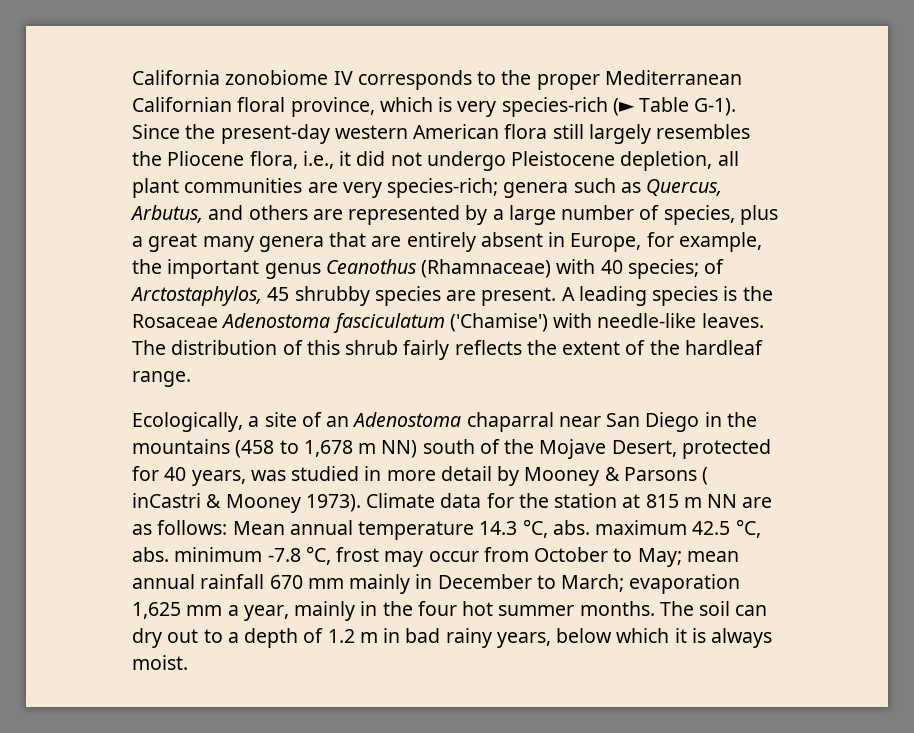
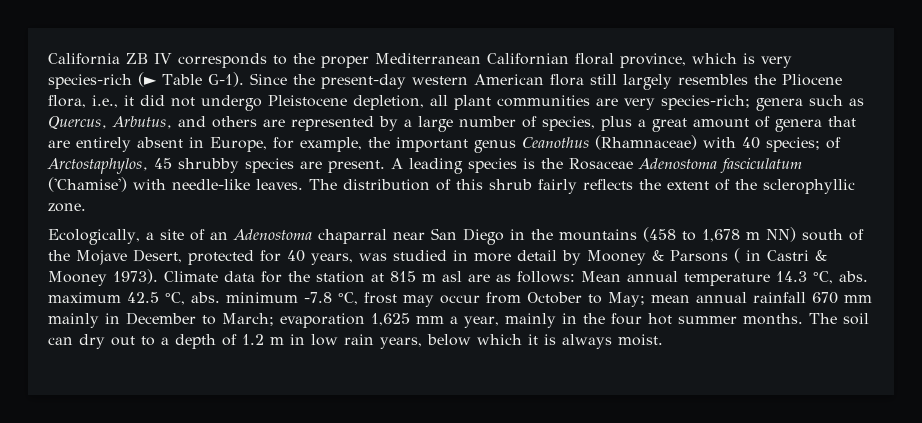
[225,70,329,85] zonobiome -> [126,53,148,64] ZB
[202,236,254,252] many -> [693,116,770,128] amount of
[684,340,763,355] [132,371,191,387] hardleaf range. -> [763,179,855,194] [48,203,86,212] sclerophyllic zone.
[132,493,201,508] inCastri -> [746,250,809,261] in Castri
[707,494,738,508] NN -> [442,271,462,282] asl
[405,628,492,648] bad rainy -> [311,334,374,346] low rain

